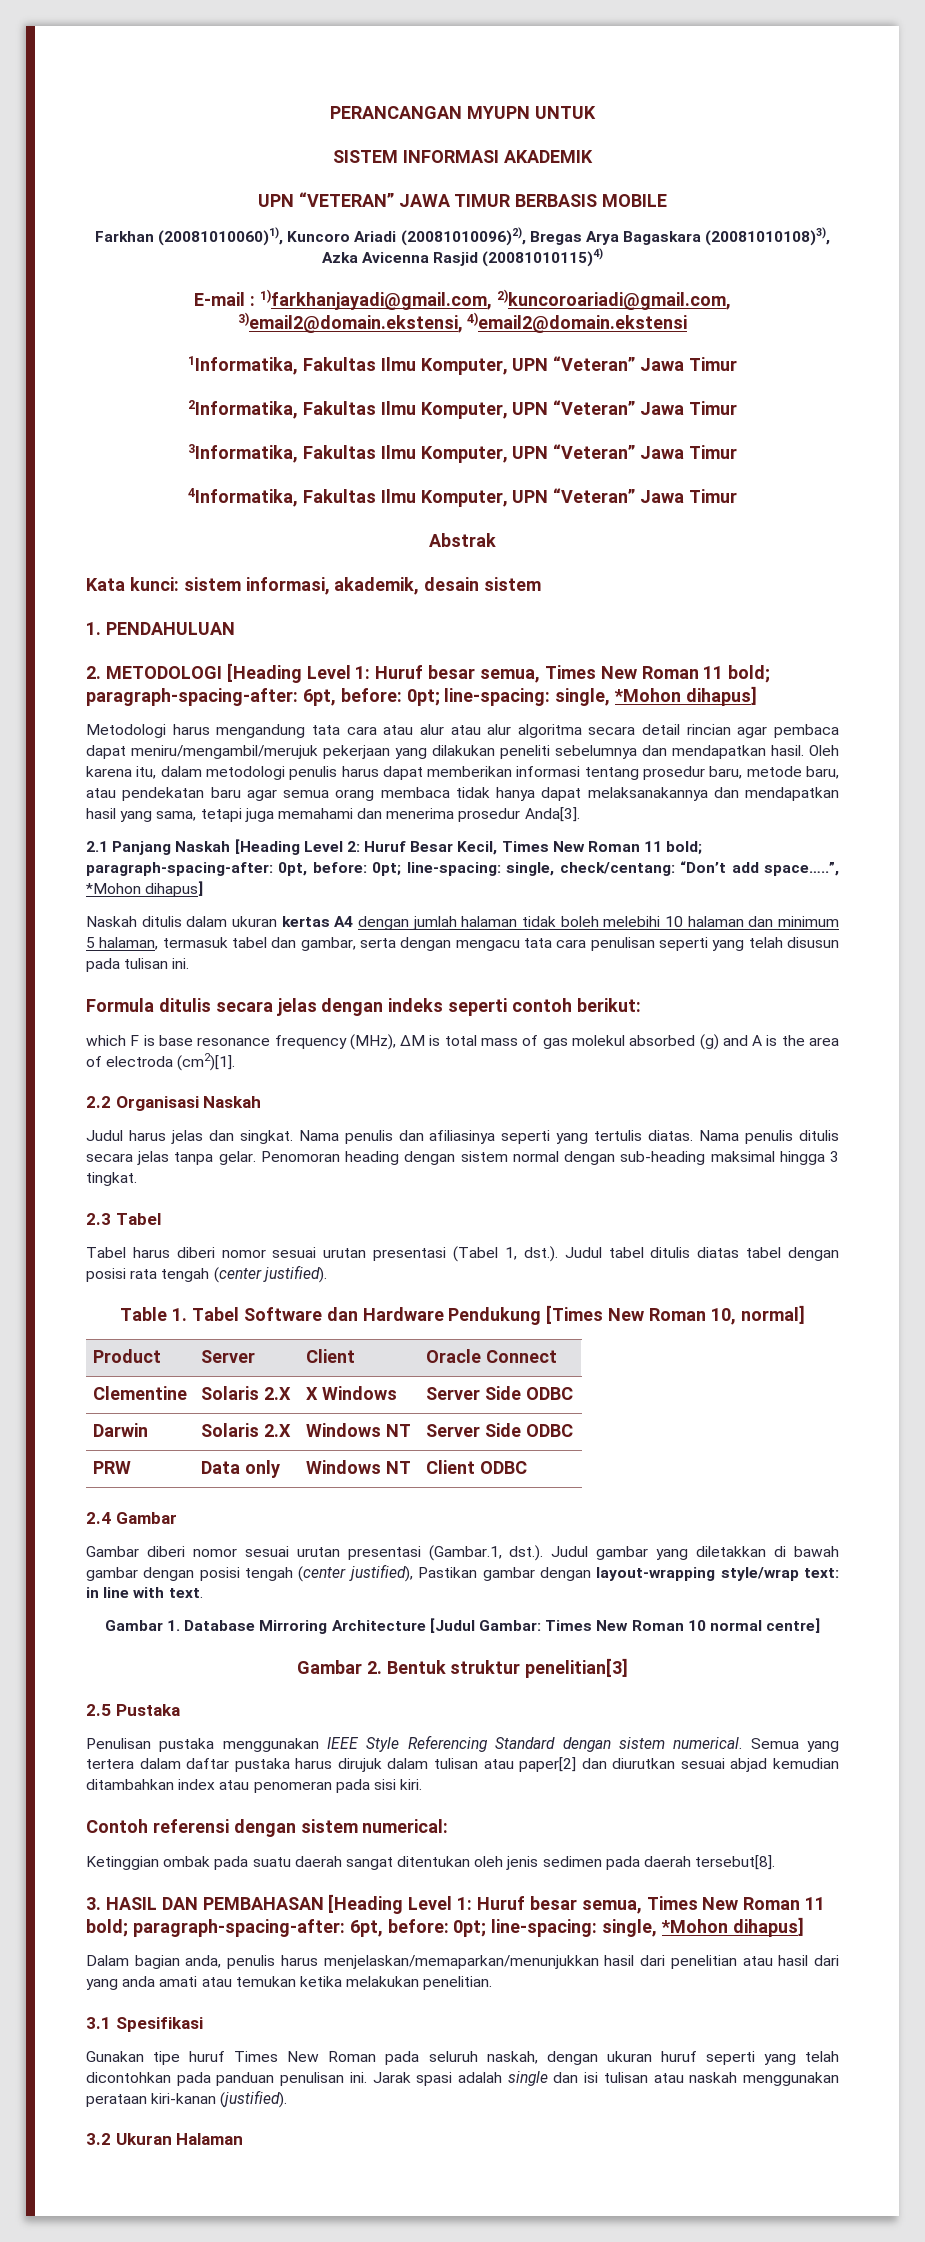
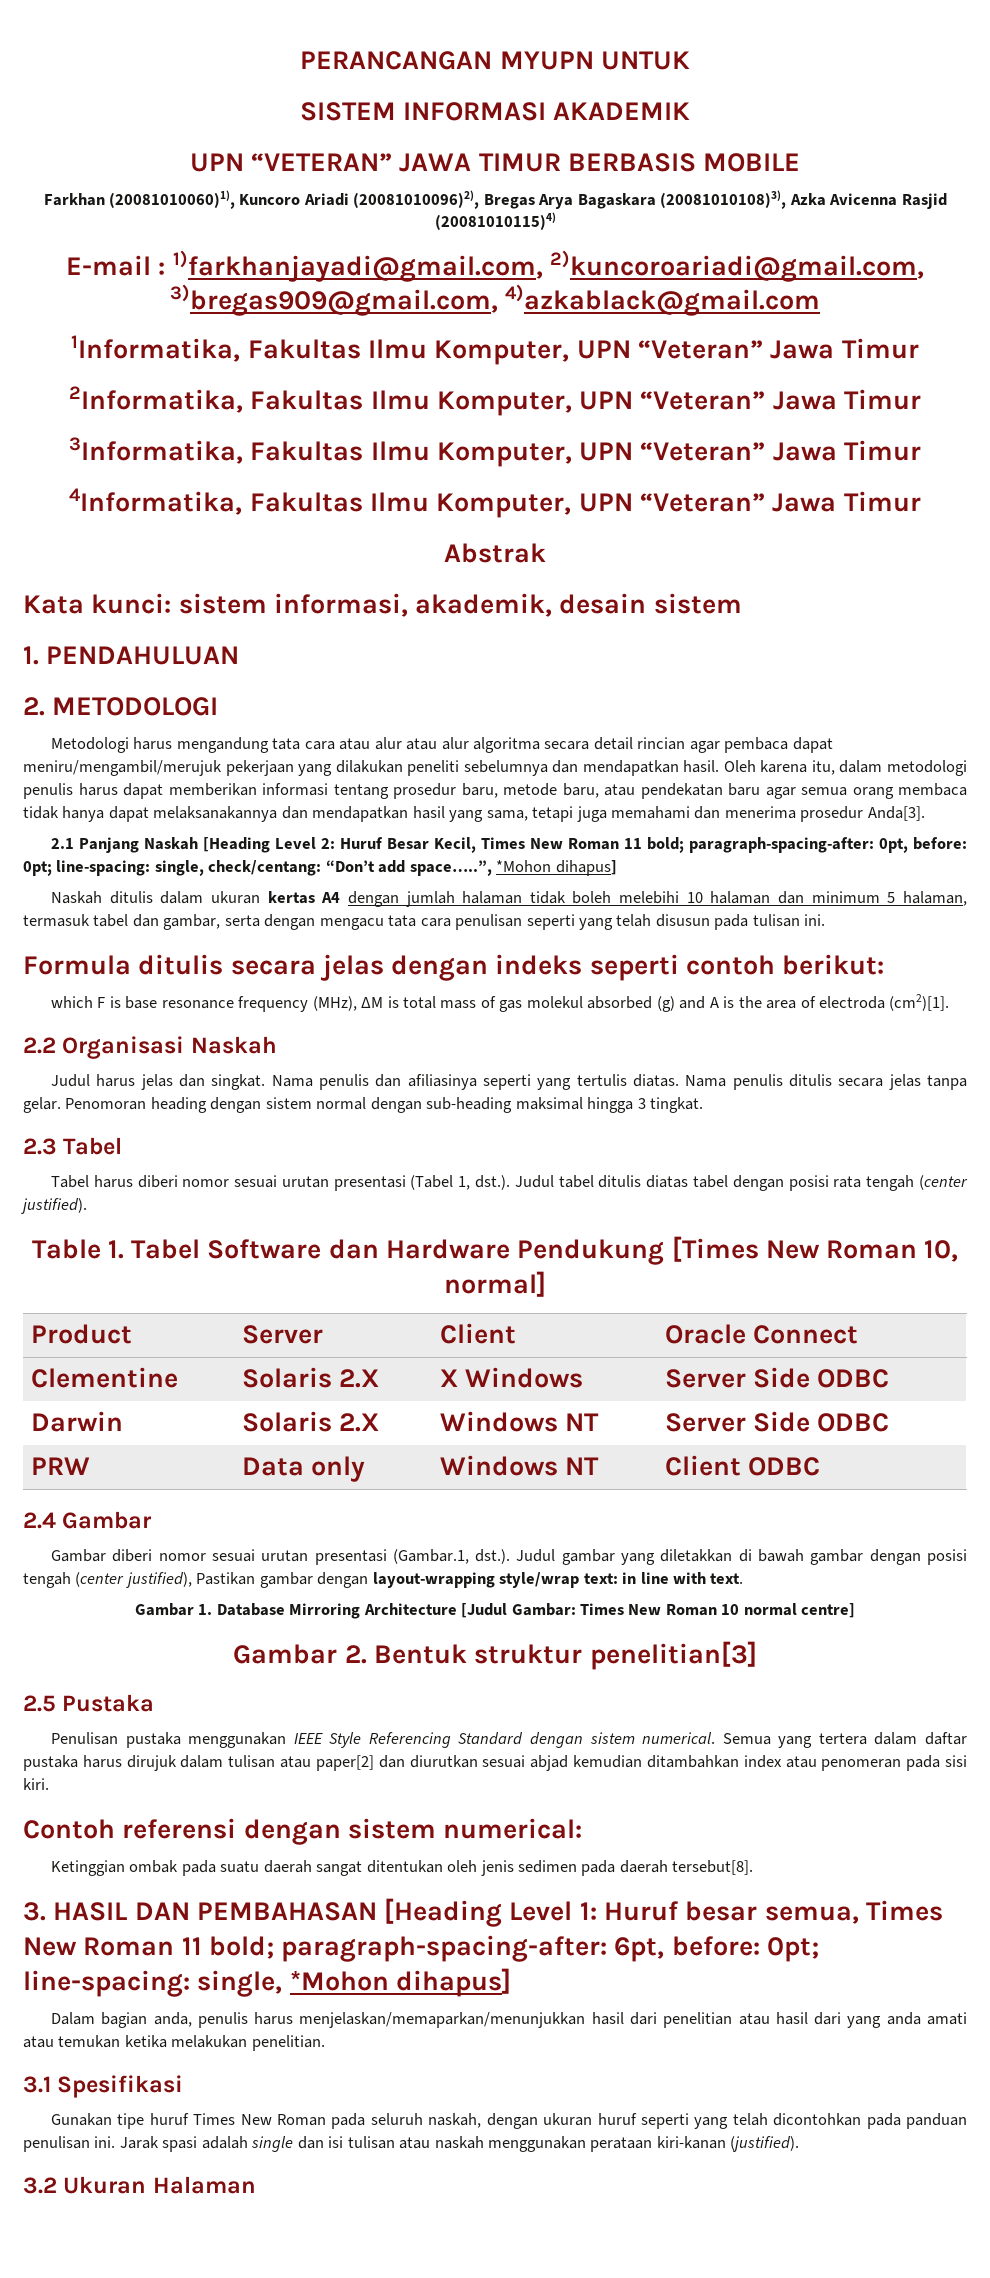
[237,312,688,333] 3)email2@domain.ekstensi, 4)email2@domain.ekstensi -> [169,284,821,316] 3)bregas909@gmail.com, 4)azkablack@gmail.com
[226,663,771,683] [86,686,758,706] [Heading Level 1: Huruf besar semua, Times New Roman 11 bold; paragraph-spacing-after: 6pt, before: 0pt; line-spacing: single, *Mohon dihapus] -> (219, 706) none

